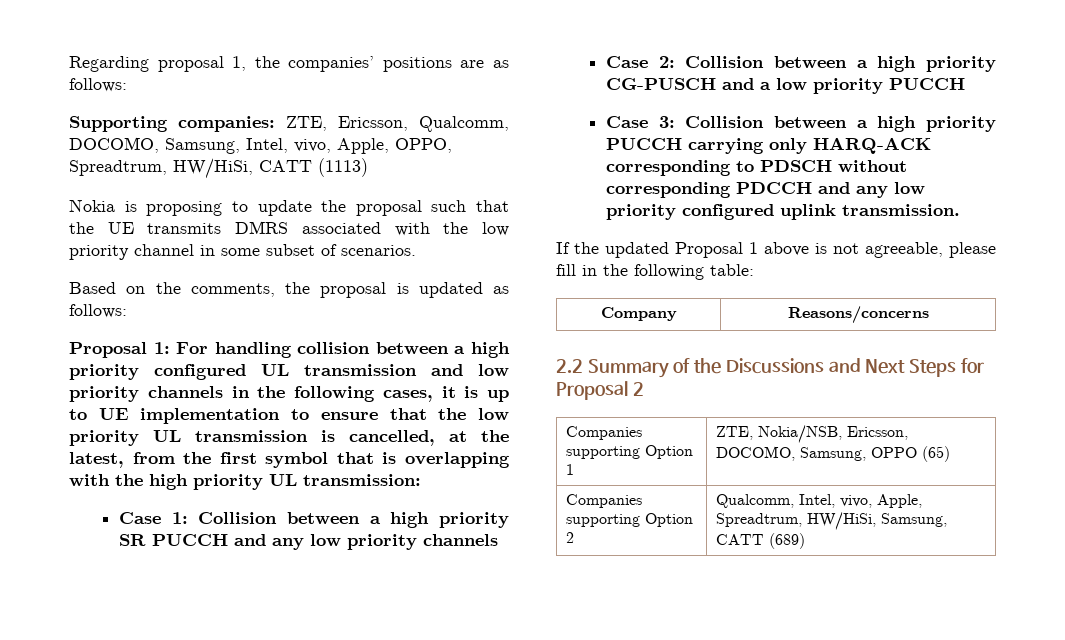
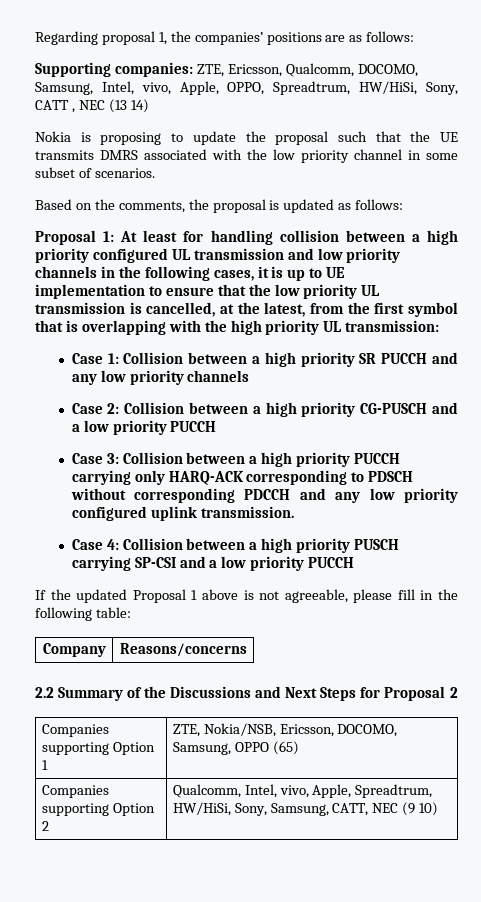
[259,158,368,177] CATT (1113) -> [426,82,459,95] [35,99,149,113] Sony, CATT , NEC (13 14)
[176,342,209,354] For -> [120,230,204,242] At least for
(961, 210) none -> [71,538,400,553] [71,556,355,571] // Case 4: Collision between a high priority PUSCH carrying SP-CSI and a low priority PUCCH
[881,513,948,527] [716,533,806,549] Samsung, CATT (689) -> [234,802,439,816] Sony, Samsung, CATT, NEC (9 10)

